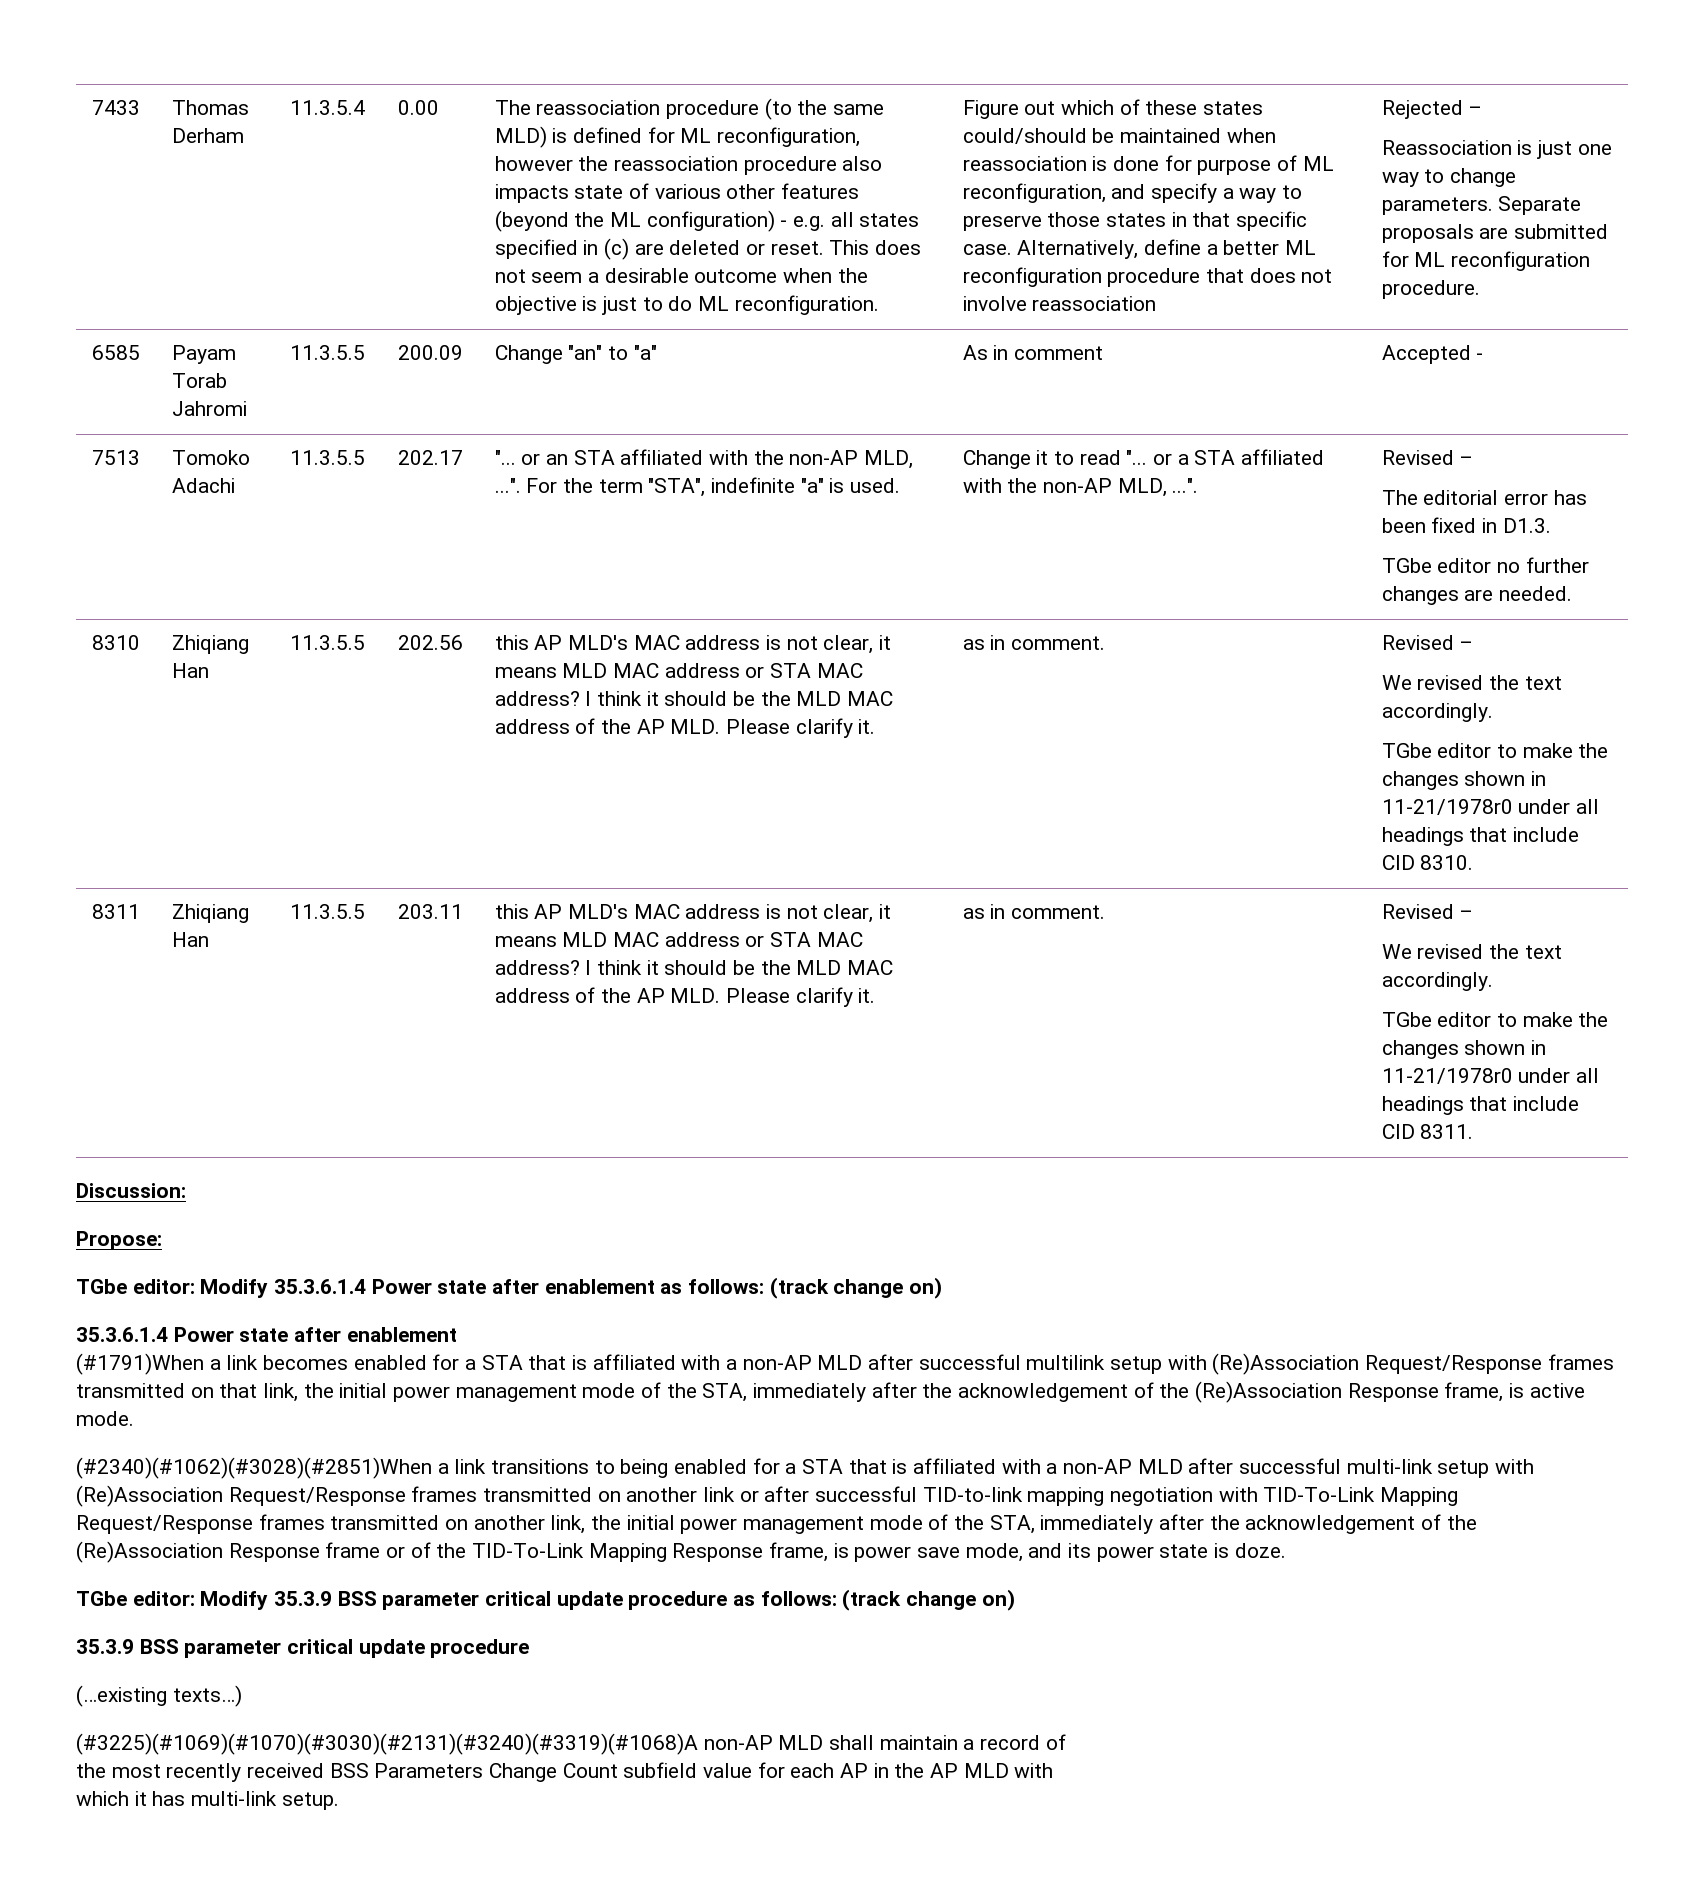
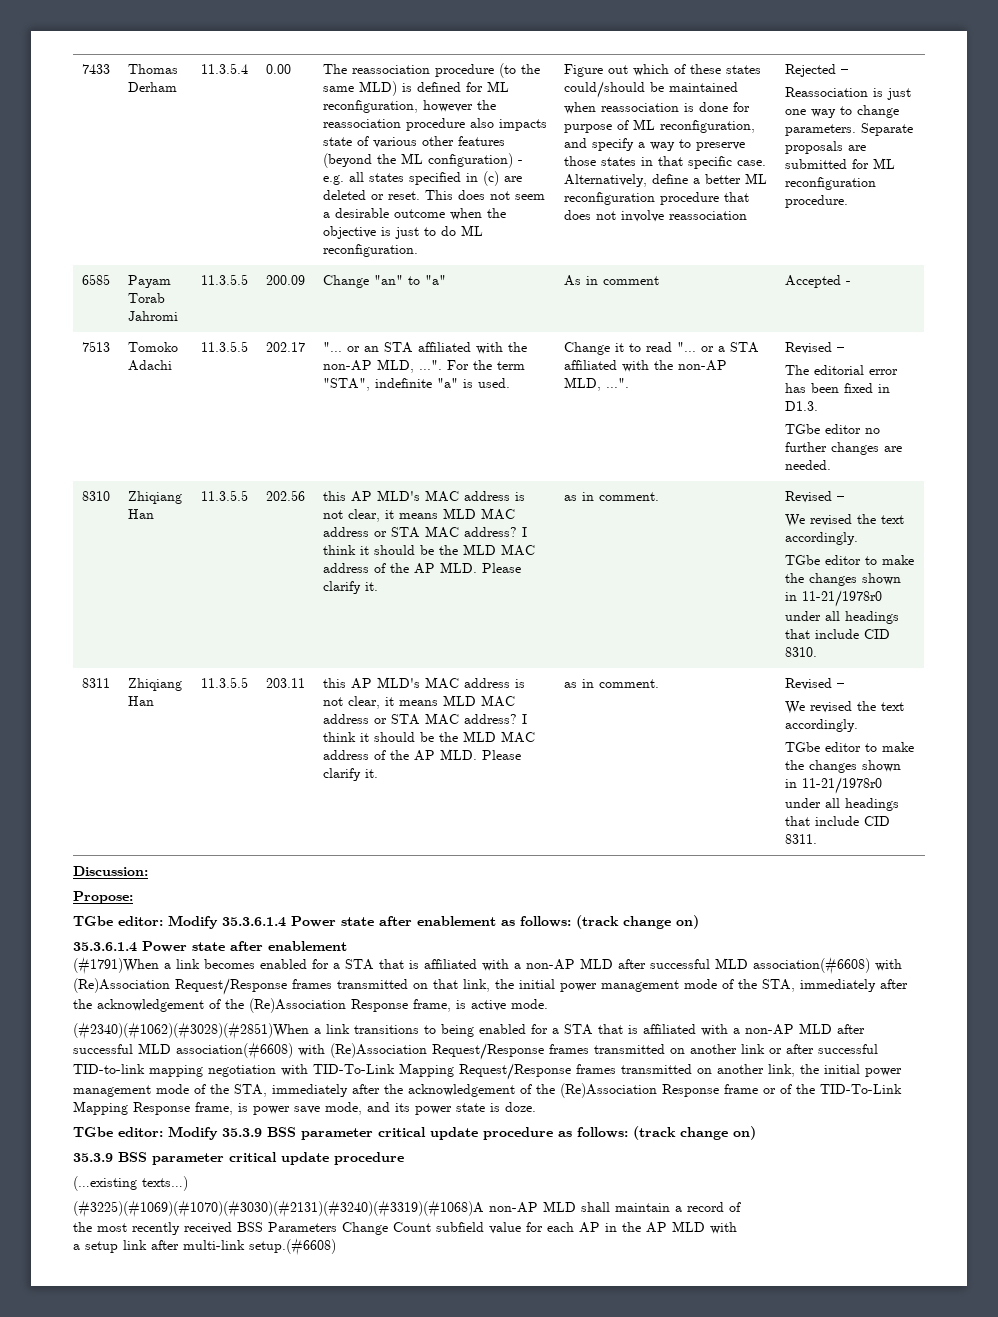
[1026,1355,1163,1374] multilink setup -> [715,957,870,975] MLD association(#6608)
[1346,1459,1490,1478] multi-link setup -> [138,1042,293,1060] MLD association(#6608)
[76,1791,339,1810] which it has multi-link setup. -> [73,1238,336,1256] a setup link after multi-link setup.(#6608)

